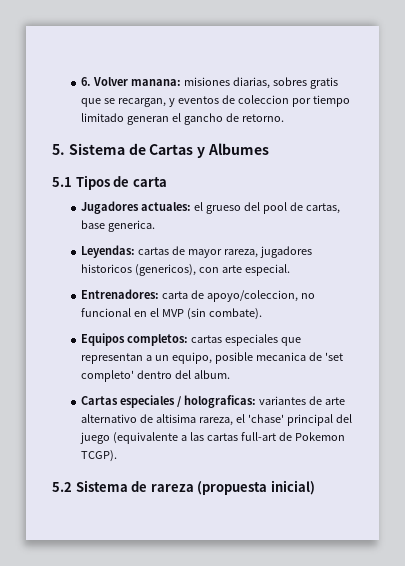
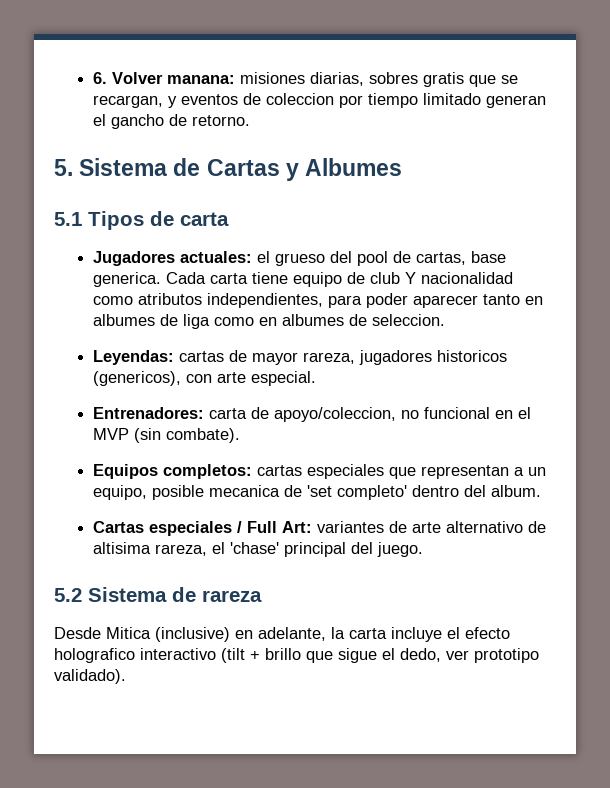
(156, 226) none -> [166,272,514,287] [93,293,544,308] [93,314,446,329] Cada carta tiene equipo de club Y nacionalidad como atributos independientes, para poder aparecer tanto en albumes de liga como en albumes de seleccion.
[184,395,257,408] holograficas: -> [247,521,313,533] Full Art:
[80,432,346,444] [81,450,118,462] [52,480,315,495] juego (equivalente a las cartas full-art de Pokemon TCGP). // 5.2 Sistema de rareza (propuesta inicial) -> [377,542,424,557] [54,587,262,602] [54,627,510,642] [54,648,539,663] [54,669,126,684] juego. // 5.2 Sistema de rareza // Desde Mitica (inclusive) en adelante, la carta incluye el efecto holografico interactivo (tilt + brillo que sigue el dedo, ver prototipo validado).

